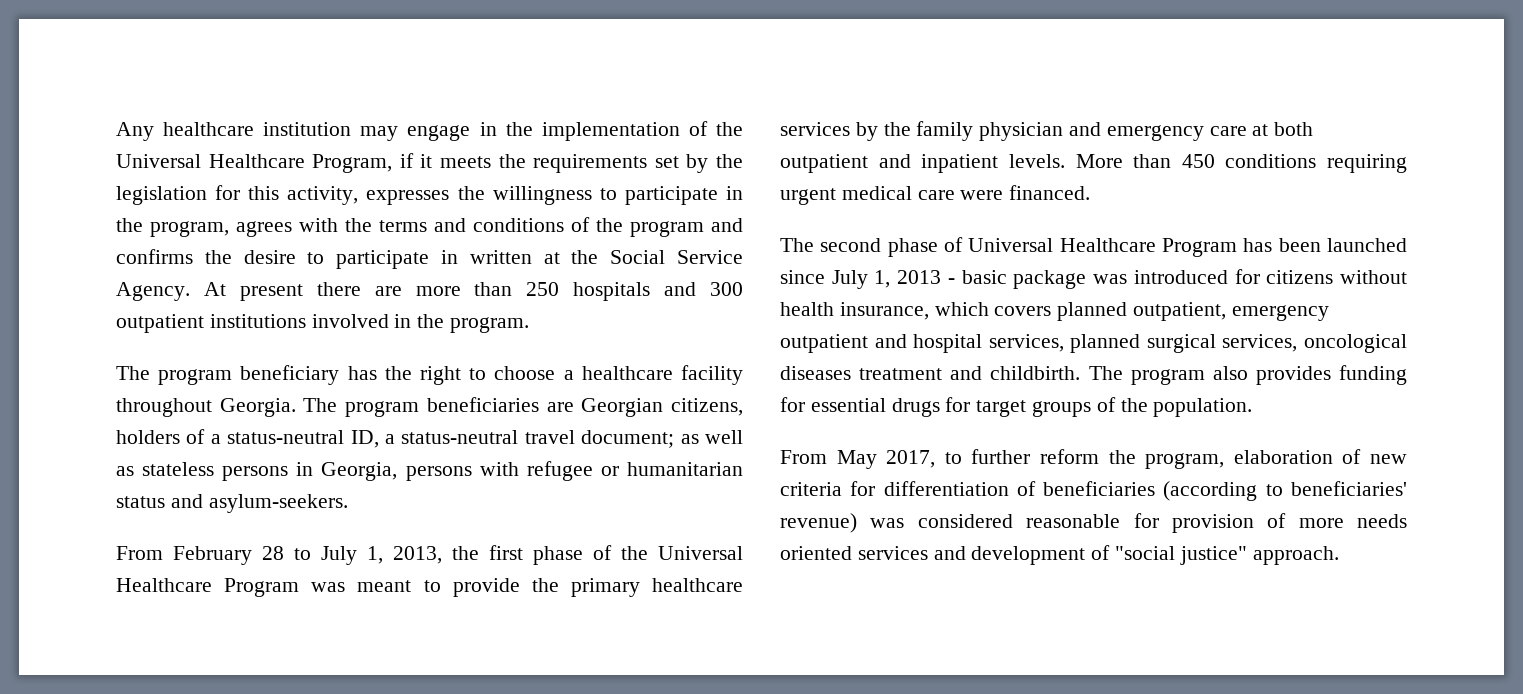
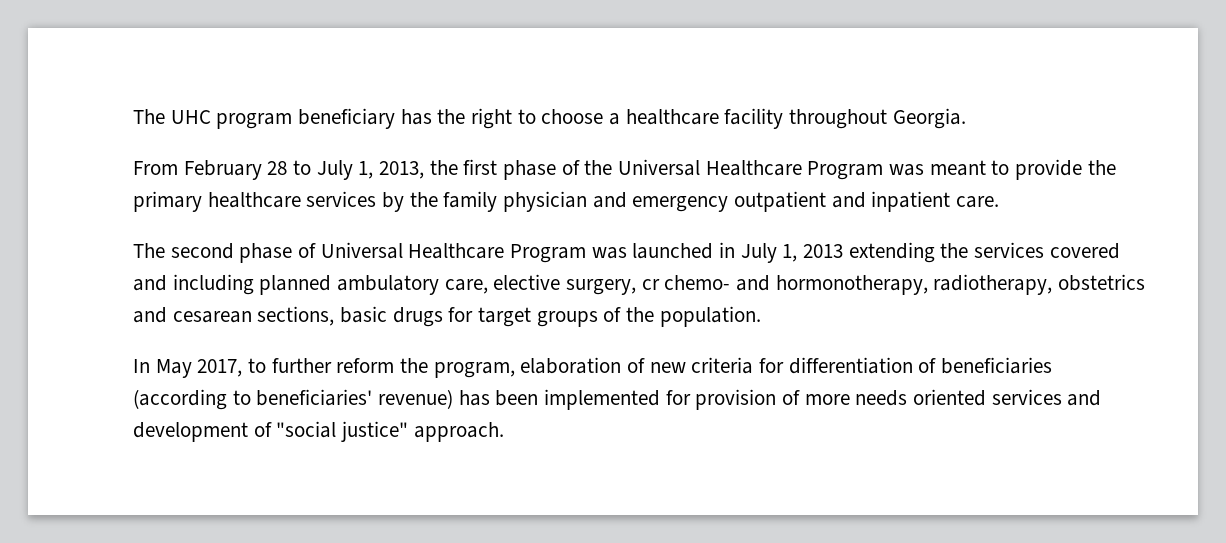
[116,121,743,141] [116,153,744,173] [116,185,743,205] [116,217,743,237] [116,249,743,269] [116,282,743,301] [116,314,530,333] [116,366,150,380] Any healthcare institution may engage in the implementation of the Universal Healthcare Program, if it meets the requirements set by the legislation for this activity, expresses the willingness to participate in the program, agrees with the terms and conditions of the program and confirms the desire to participate in written at the Social Service Agency. At present there are more than 250 hospitals and 300 outpatient institutions involved in the program. // The -> [133,109,211,124] The UHC
[303,397,743,417] [116,429,743,448] [116,461,743,481] [116,494,348,513] The program beneficiaries are Georgian citizens, holders of a status-neutral ID, a status-neutral travel document; as well as stateless persons in Georgia, persons with refugee or humanitarian status and asylum-seekers. -> (966, 118) none
[1209,122,1314,136] [780,154,1407,173] [780,185,1091,205] care at both outpatient and inpatient levels. More than 450 conditions requiring urgent medical care were financed. -> [734,191,1000,212] outpatient and inpatient care.
[1243,238,1407,252] [780,269,1407,289] [780,302,1329,321] [780,334,1407,353] [780,365,1407,385] [780,397,886,412] has been launched since July 1, 2013 - basic package was introduced for citizens without health insurance, which covers planned outpatient, emergency outpatient and hospital services, planned surgical services, oncological diseases treatment and childbirth. The program also provides funding for essential -> [591,242,1120,263] [133,274,1146,295] [133,306,388,326] was launched in July 1, 2013 extending the services covered and including planned ambulatory care, elective surgery, cr chemo- and hormonotherapy, radiotherapy, obstetrics and cesarean sections, basic
[780,450,827,464] From -> [133,359,150,373] In
[870,514,1121,528] was considered reasonable -> [458,389,661,410] has been implemented

